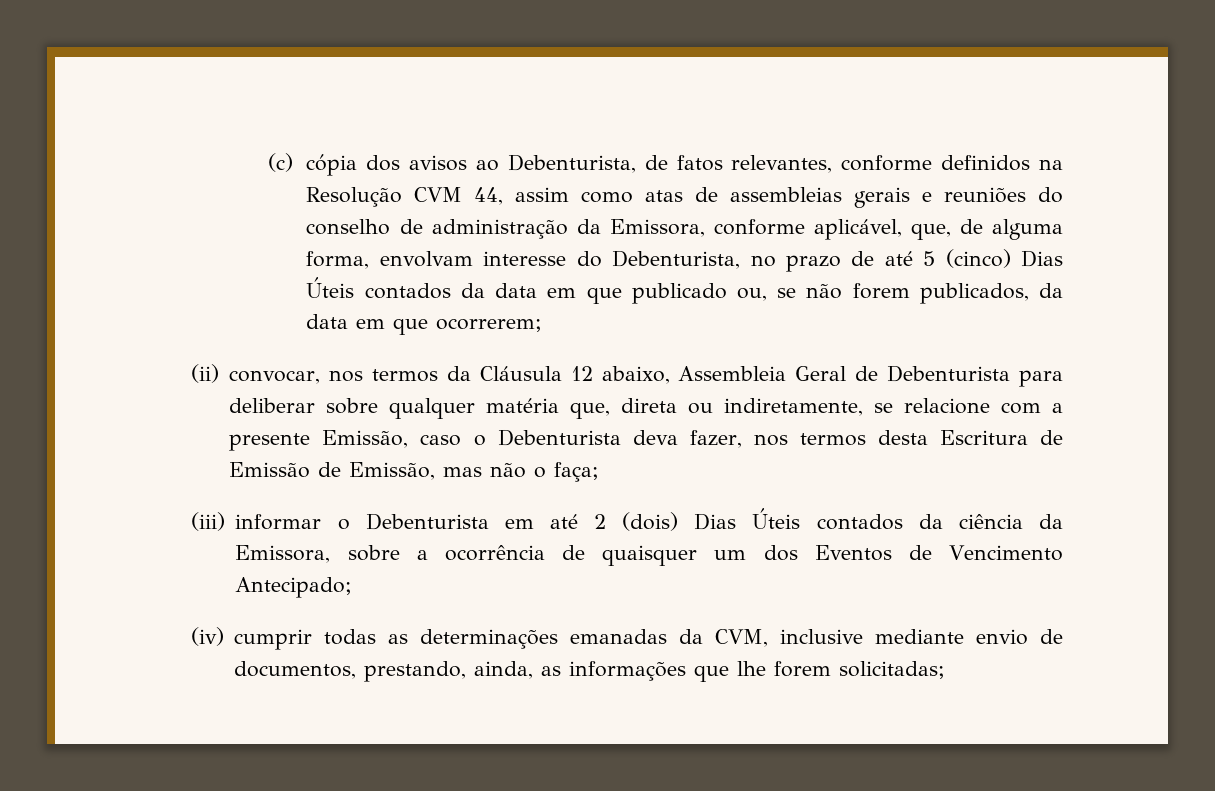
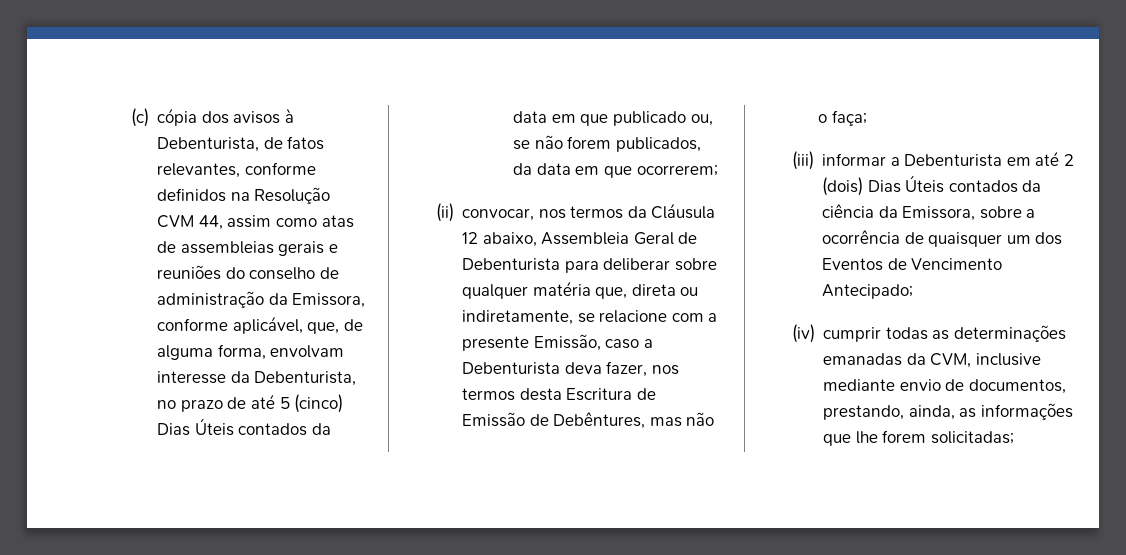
[476,160,500,171] ao -> [285,108,295,123] à
[576,251,602,267] do -> [230,371,250,383] da
[473,435,486,446] o -> [643,339,653,348] a
[349,462,436,480] Emissão, -> [553,412,646,429] Debêntures,
[337,519,350,530] o -> [890,157,900,166] a

